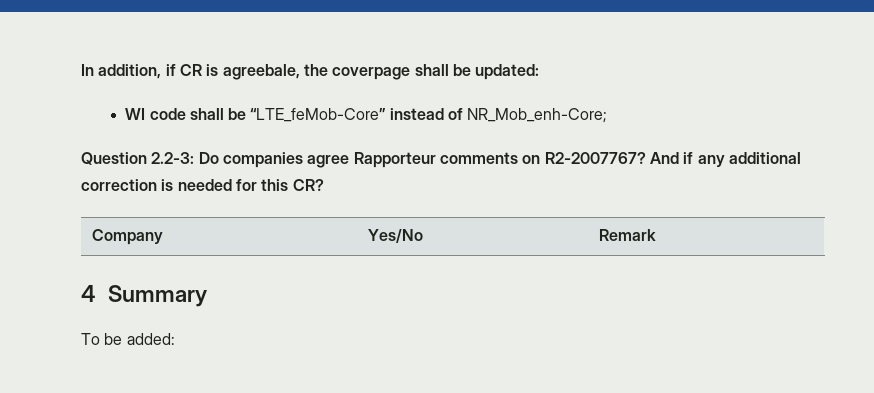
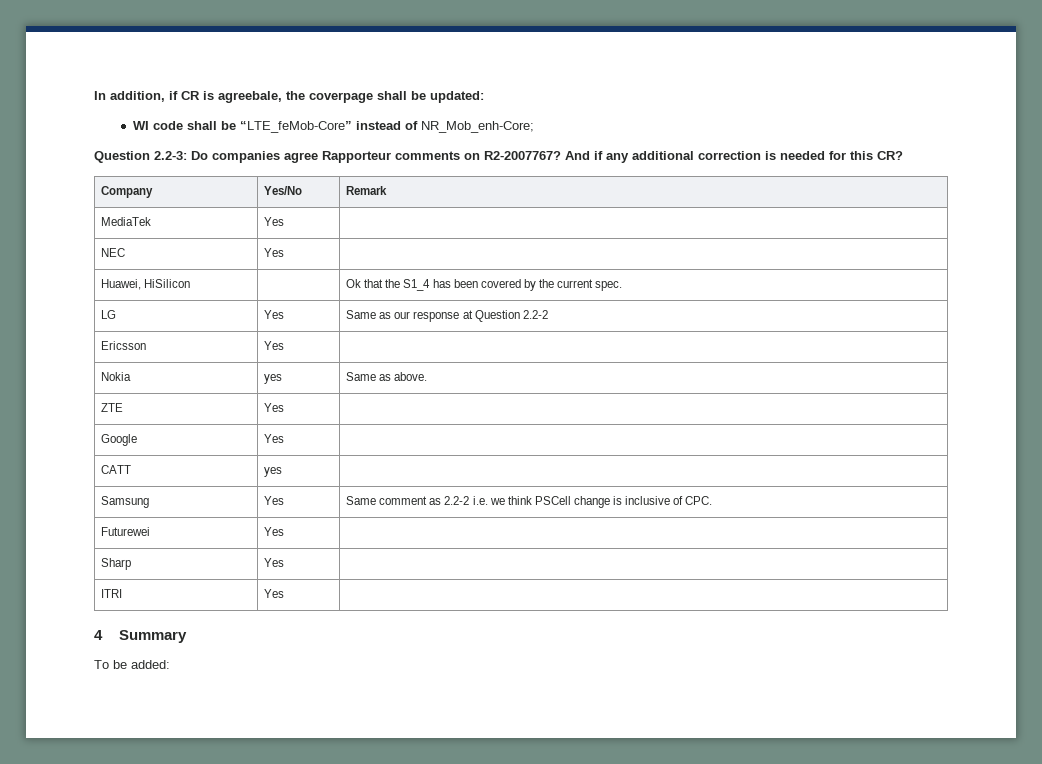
(657, 235) none -> [101,217,152,226] [264,217,285,226] [101,248,126,257] [264,248,285,257] [101,279,191,290] [346,279,623,291] [101,310,117,319] [264,310,285,319] [346,310,548,322] [101,341,147,350] [264,341,285,350] [101,372,132,381] [264,374,283,384] [346,372,428,381] [101,403,124,412] [264,403,285,412] [101,434,138,446] [264,434,285,443] [101,465,132,474] [264,467,283,477] [101,496,150,508] [264,496,285,505] [346,496,713,508] [101,527,151,536] [264,527,285,536] [101,558,132,570] [264,558,285,567] [101,589,123,598] [264,589,285,598] // MediaTek | Yes | // NEC | Yes | // Huawei, HiSilicon | | Ok that the S1_4 has been covered by the current spec. // LG | Yes | Same as our response at Question 2.2-2 // Ericsson | Yes | // Nokia | yes | Same as above. // ZTE | Yes | // Google | Yes | // CATT | yes | // Samsung | Yes | Same comment as 2.2-2 i.e. we think PSCell change is inclusive of CPC. // Futurewei | Yes | // Sharp | Yes | // ITRI | Yes |

